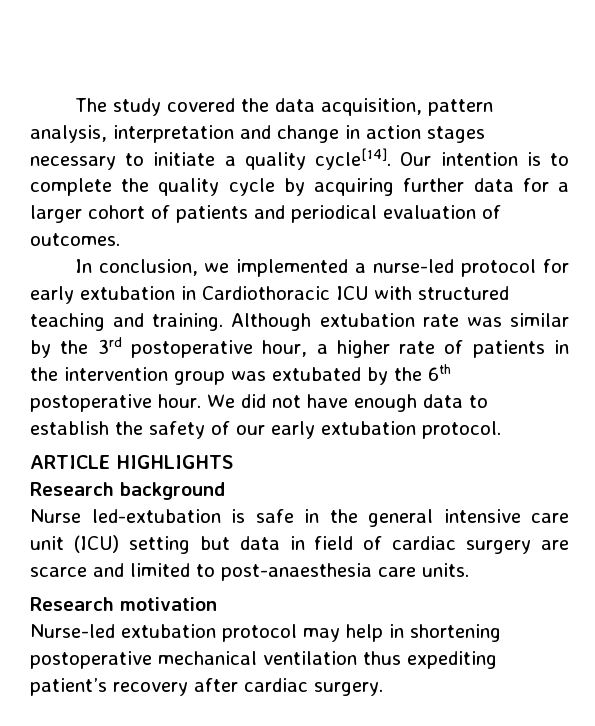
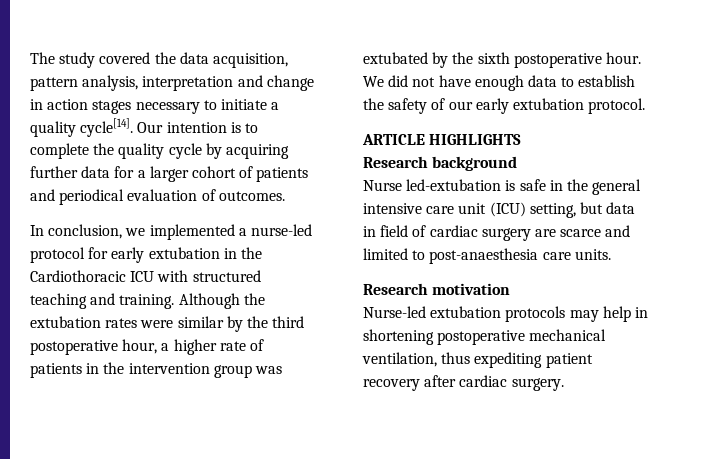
(196, 293) none -> [240,247,262,259] the
[319,313,502,327] extubation rate was -> [243,293,265,305] [30,316,174,328] the extubation rates were
[97,337,122,354] 3rd -> [272,316,305,328] third
[428,364,451,381] 6th -> [477,52,510,64] sixth
[128,536,190,554] setting -> [529,203,576,218] setting,
[222,624,297,642] protocol -> [505,306,566,322] protocols
[263,651,357,665] ventilation -> [362,352,437,367] ventilation,
[30,678,107,696] patient’s -> [545,353,593,368] patient

